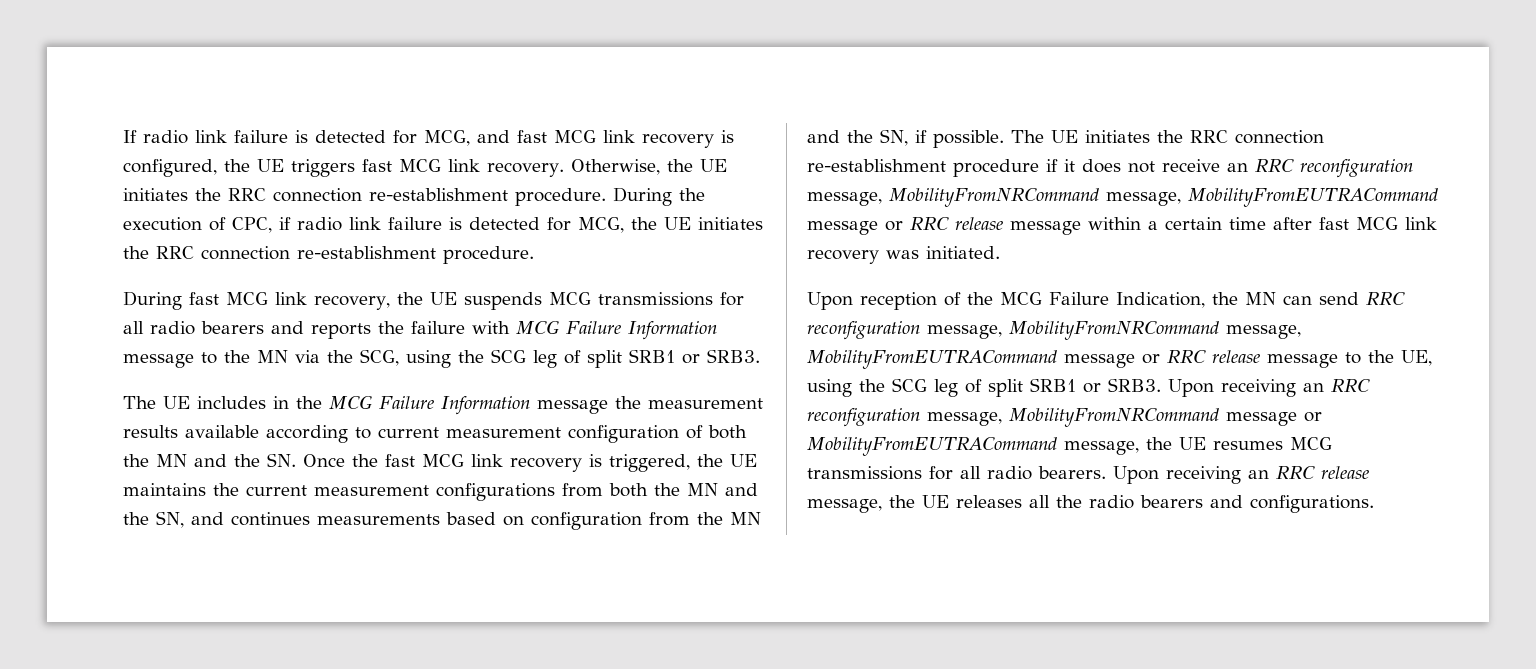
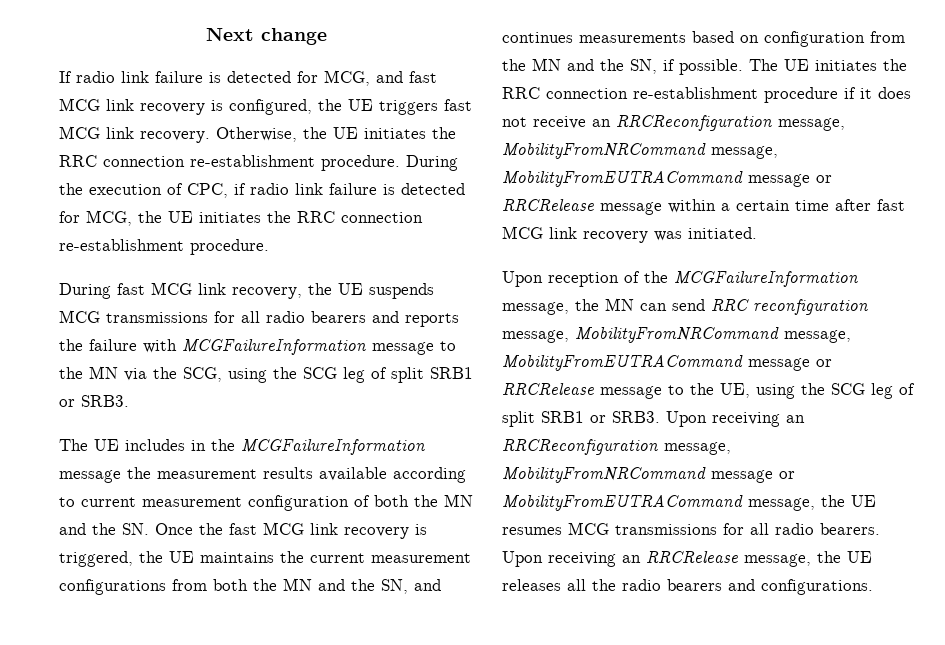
(123, 136) none -> [206,28,327,45] Next change //
[516,320,717,340] MCG Failure Information -> [182,339,366,355] MCGFailureInformation
[329,395,530,415] MCG Failure Information -> [241,439,425,455] MCGFailureInformation
[1255,159,1413,178] [807,188,1438,207] [807,217,1003,235] RRC reconfiguration message, MobilityFromNRCommand message, MobilityFromEUTRACommand message or RRC release -> [616,115,845,131] [502,143,778,159] [502,171,832,187] [502,199,594,211] RRCReconfiguration message, MobilityFromNRCommand message, MobilityFromEUTRACommand message or RRCRelease
[1000,292,1205,308] MCG Failure Indication, -> [674,271,858,287] [502,302,569,315] MCGFailureInformation message,
[1167,350,1260,364] RRC release -> [502,383,594,395] RRCRelease
[1331,379,1370,393] [807,408,920,427] RRC reconfiguration -> [502,439,658,455] RRCReconfiguration
[1276,466,1369,480] RRC release -> [646,551,738,563] RRCRelease

